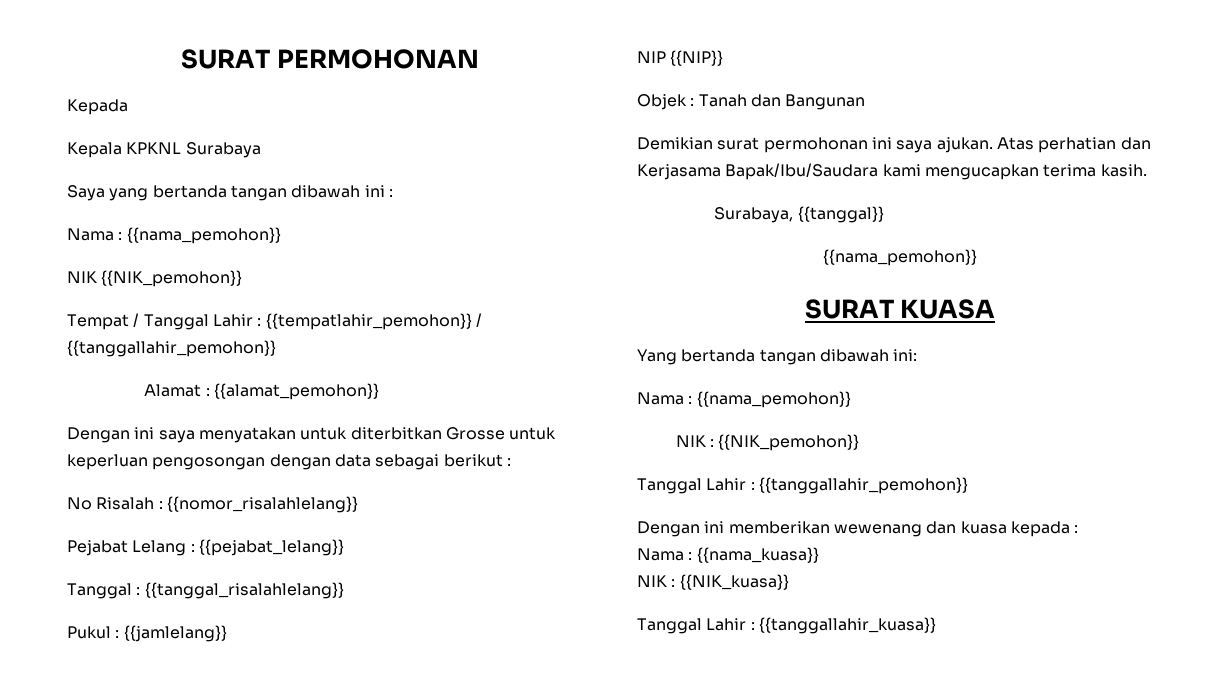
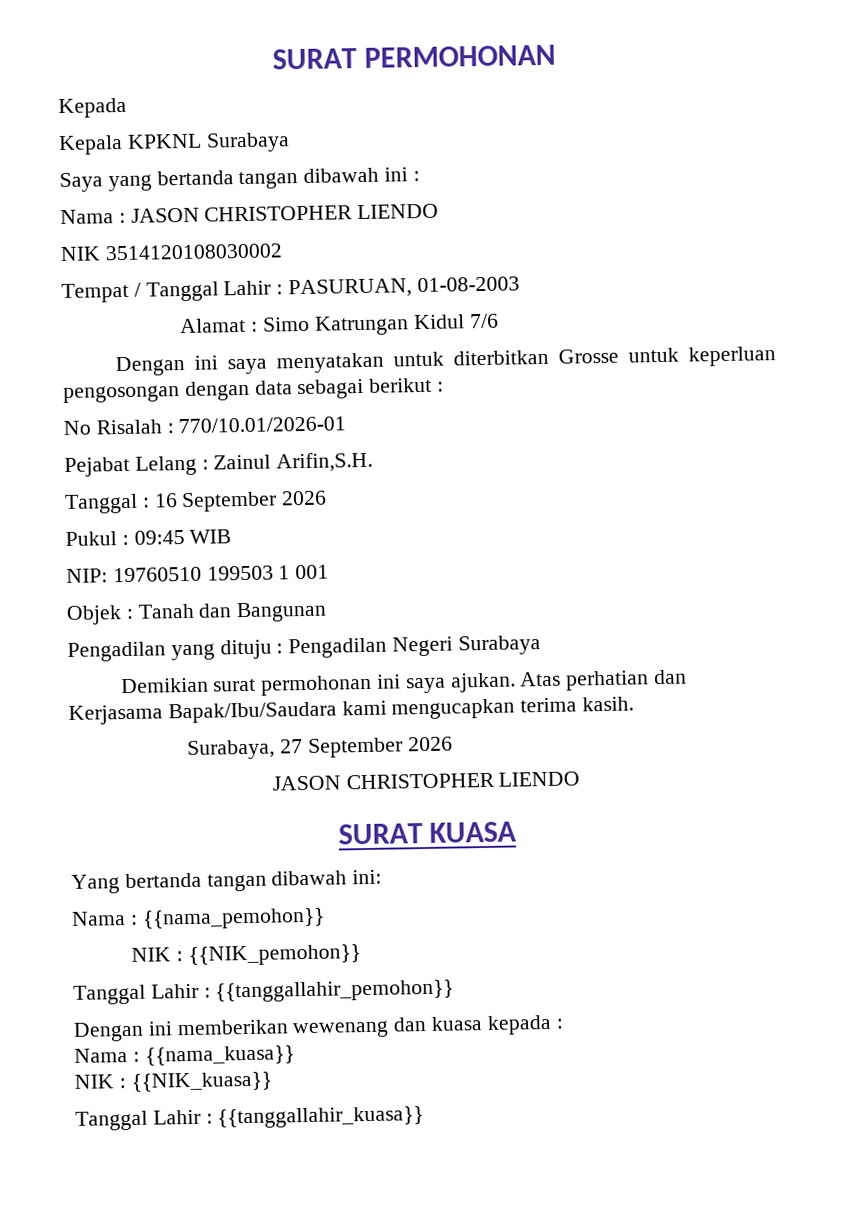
[126,227,281,244] [67,270,243,287] {{nama_pemohon}} // NIK {{NIK_pemohon}} -> [130,203,440,223] [60,243,283,262] JASON CHRISTOPHER LIENDO // NIK 3514120108030002
[265,313,482,330] [67,340,276,357] {{tempatlahir_pemohon}} / {{tanggallahir_pemohon}} -> [288,276,520,299] PASURUAN, 01-08-2003
[213,383,379,400] {{alamat_pemohon}} -> [263,313,499,336] Simo Katrungan Kidul 7/6
[166,496,358,513] {{nomor_risalahlelang}} -> [178,416,347,434] 770/10.01/2026-01
[198,539,344,556] {{pejabat_lelang}} -> [213,451,374,473] Zainul Arifin,S.H.
[144,582,344,599] {{tanggal_risalahlelang}} -> [153,490,328,513] 16 September 2026
[123,625,227,642] [637,50,724,66] {{jamlelang}} // NIP {{NIP}} -> [133,529,232,545] [66,564,330,583] 09:45 WIB // NIP: 19760510 199503 1 001
(866, 102) none -> [67,635,541,662] // Pengadilan yang dituju : Pengadilan Negeri Surabaya
[797,206,884,223] [823,249,977,266] {{tanggal}} // {{nama_pemohon}} -> [280,736,453,758] [271,771,581,791] 27 September 2026 // JASON CHRISTOPHER LIENDO

